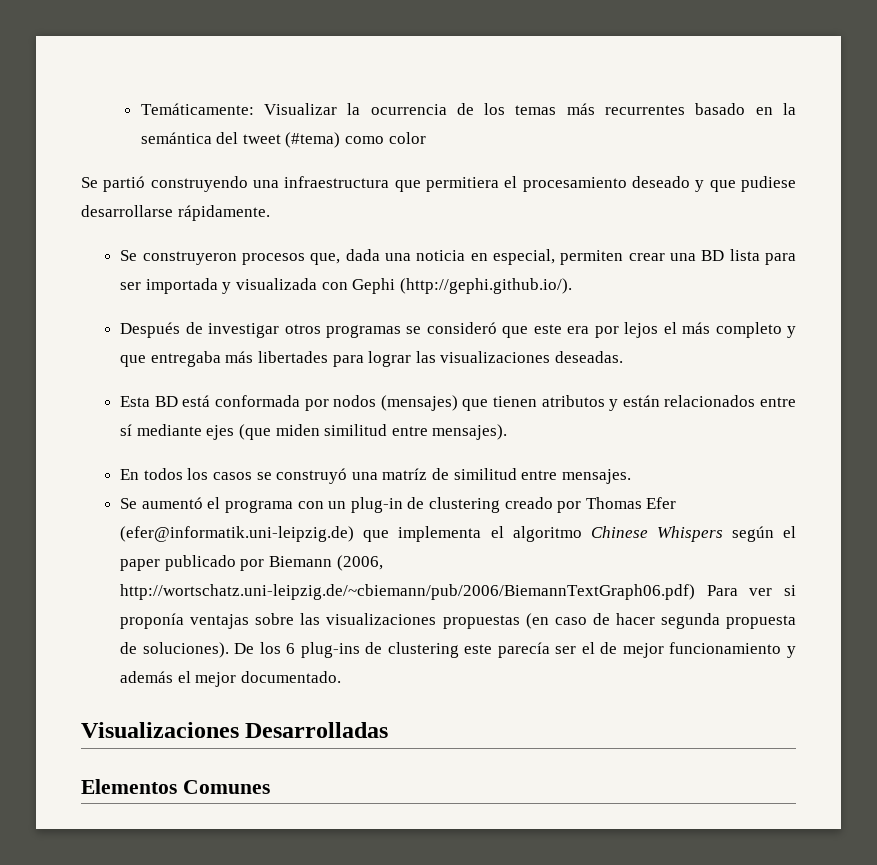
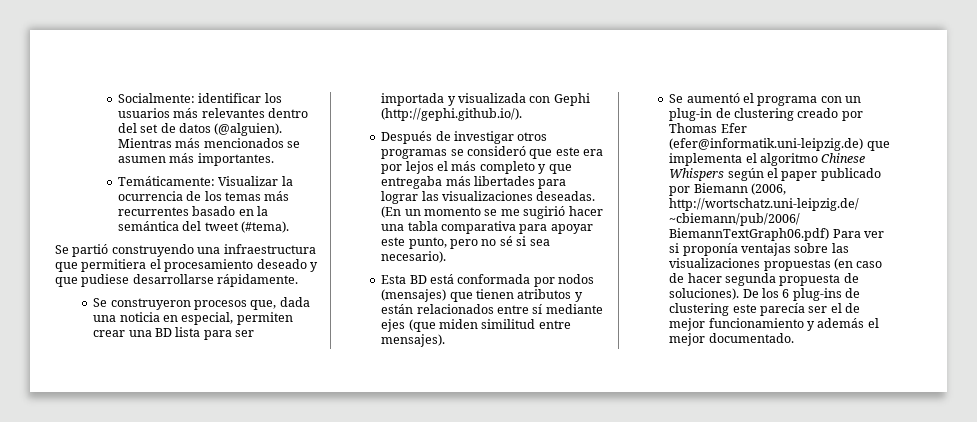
(140, 109) none -> [117,93,282,103] [117,108,308,118] [117,123,283,136] [117,138,300,148] [117,153,274,166] Socialmente: identificar los usuarios más relevantes dentro del set de datos (@alguien). Mientras más mencionados se asumen más importantes. //
[285,132,426,148] (#tema) como color -> [240,221,289,233] (#tema).
(623, 357) none -> [381,206,603,219] [381,221,593,234] [381,236,550,249] [381,251,447,263] (En un momento se me sugirió hacer una tabla comparativa para apoyar este punto, pero no sé si sea necesario).
[120,468,631,484] // En todos los casos se construyó una matríz de similitud entre mensajes. -> (446, 340) none
[81,722,389,738] [81,779,270,794] // Visualizaciones Desarrolladas // Elementos Comunes -> (794, 338) none

